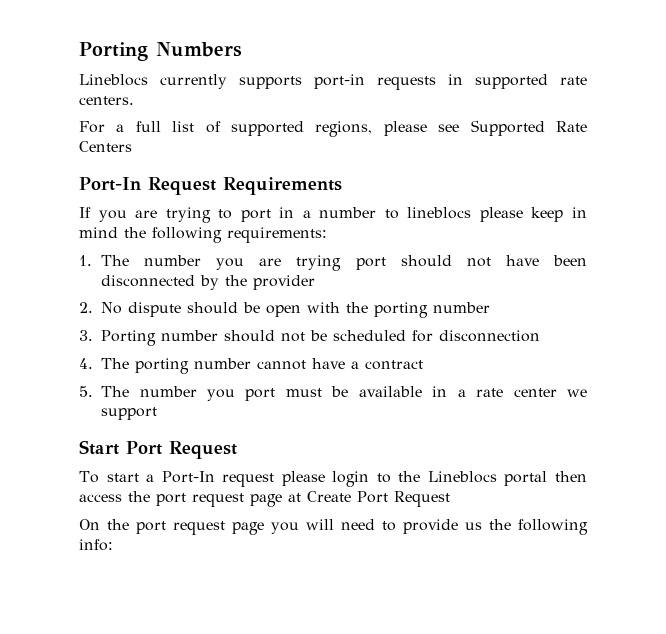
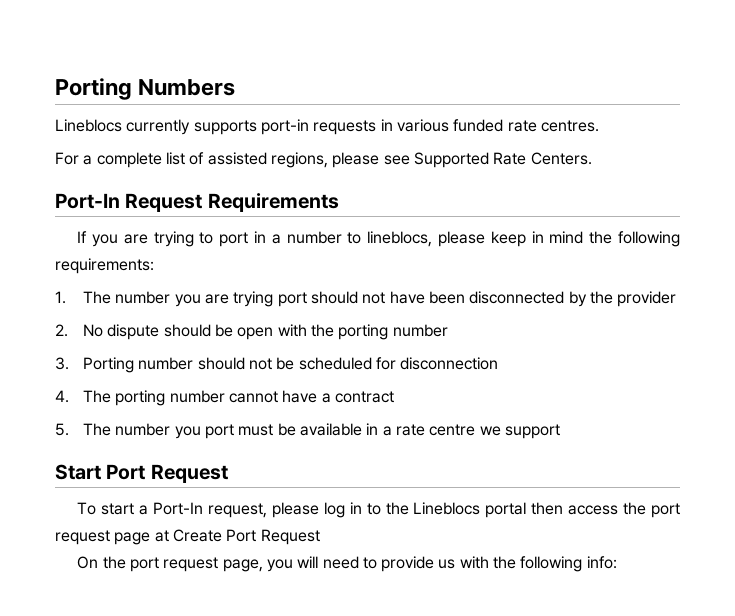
[475,74,587,89] [79,96,134,105] supported rate centers. -> [396,119,599,132] various funded rate centres.
[135,121,161,132] full -> [96,152,162,168] complete
[231,121,304,136] supported -> [207,152,267,165] assisted
[79,141,132,152] Centers -> [530,152,592,165] Centers.
[407,207,472,219] lineblocs -> [367,231,433,247] lineblocs,
[513,388,557,397] center -> [429,424,476,436] centre
[222,471,370,487] request please login -> [207,502,362,518] request, please log in
[232,522,264,535] page -> [222,559,263,572] page,
(482, 526) none -> [459,556,489,569] with

